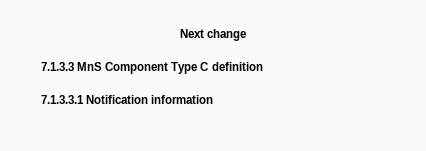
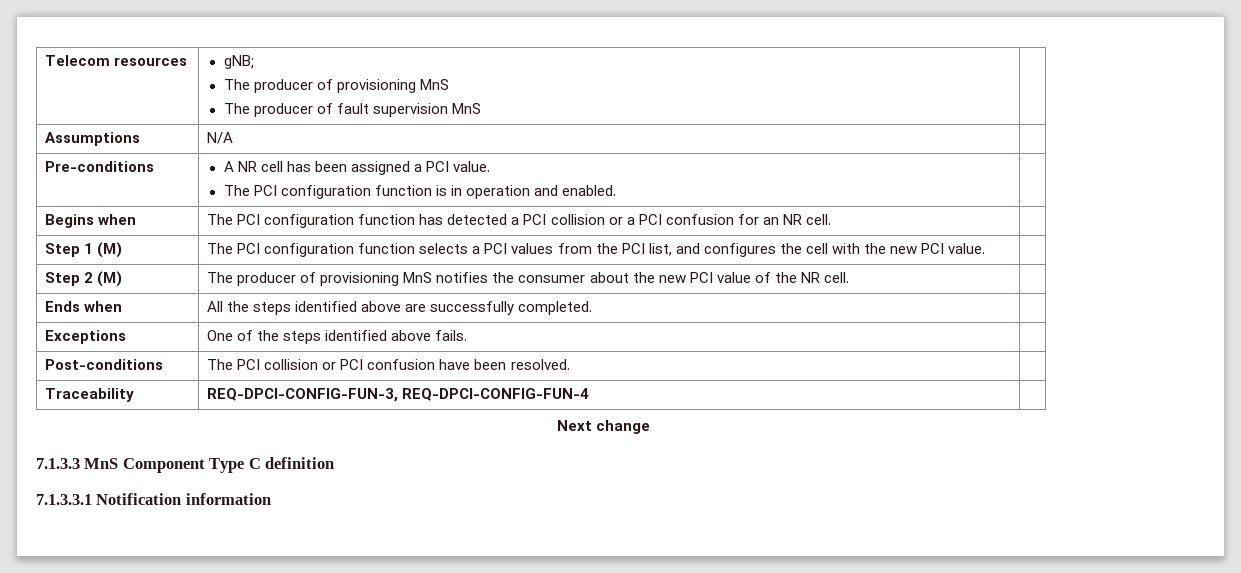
(179, 33) none -> [45,55,188,66] [223,55,254,69] [223,79,449,93] [223,103,481,117] [45,132,141,146] [207,132,234,144] [45,161,155,172] [223,161,491,175] [223,185,617,199] [45,214,137,228] [207,214,831,228] [45,242,123,258] [207,243,986,257] [45,271,123,287] [207,272,849,286] [45,301,123,312] [207,301,593,315] [45,330,127,344] [207,330,468,344] [45,359,164,370] [207,359,570,370] [45,388,135,402] [207,388,590,402] Telecom resources | gNB; // The producer of provisioning MnS // The producer of fault supervision MnS | // Assumptions | N/A | // Pre-conditions | A NR cell has been assigned a PCI value. // The PCI configuration function is in operation and enabled. | // Begins when | The PCI configuration function has detected a PCI collision or a PCI confusion for an NR cell. | // Step 1 (M) | The PCI configuration function selects a PCI values from the PCI list, and configures the cell with the new PCI value. | // Step 2 (M) | The producer of provisioning MnS notifies the consumer about the new PCI value of the NR cell. | // Ends when | All the steps identified above are successfully completed. | // Exceptions | One of the steps identified above fails. | // Post-conditions | The PCI collision or PCI confusion have been resolved. | // Traceability | REQ-DPCI-CONFIG-FUN-3, REQ-DPCI-CONFIG-FUN-4 | //

